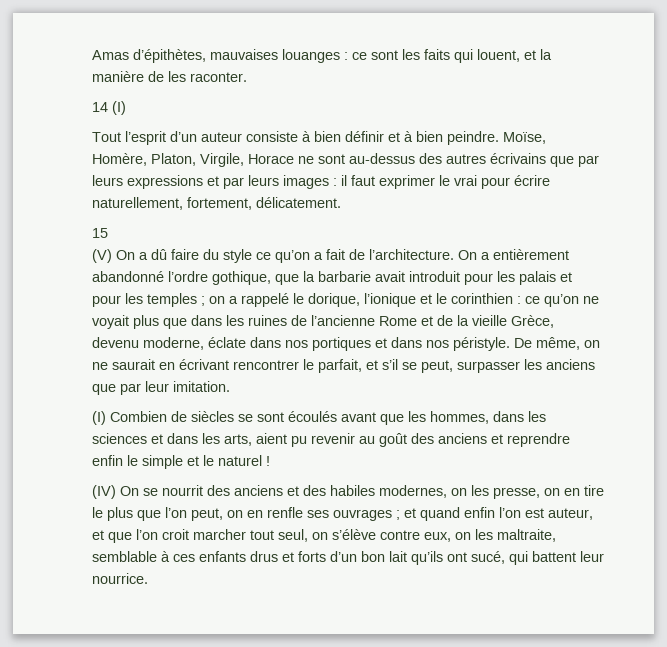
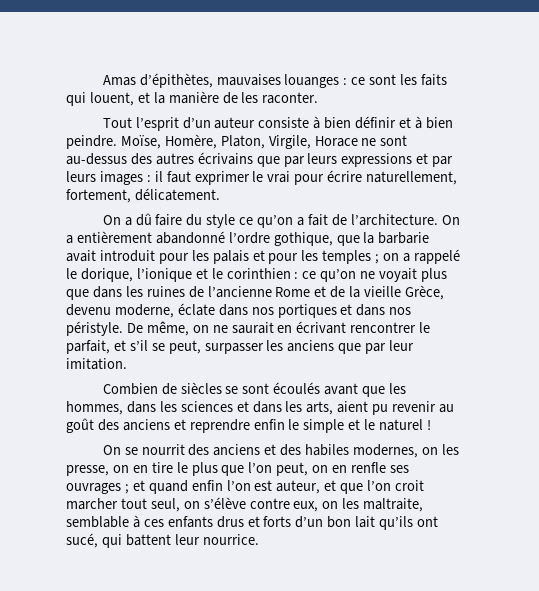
[92,101,126,115] // 14 (I) -> (319, 98) none
[92,228,108,238] [92,249,112,263] 15 // (V) -> (220, 194) none
[92,411,106,425] (I) -> (127, 364) none
[92,485,116,499] (IV) -> (432, 425) none

